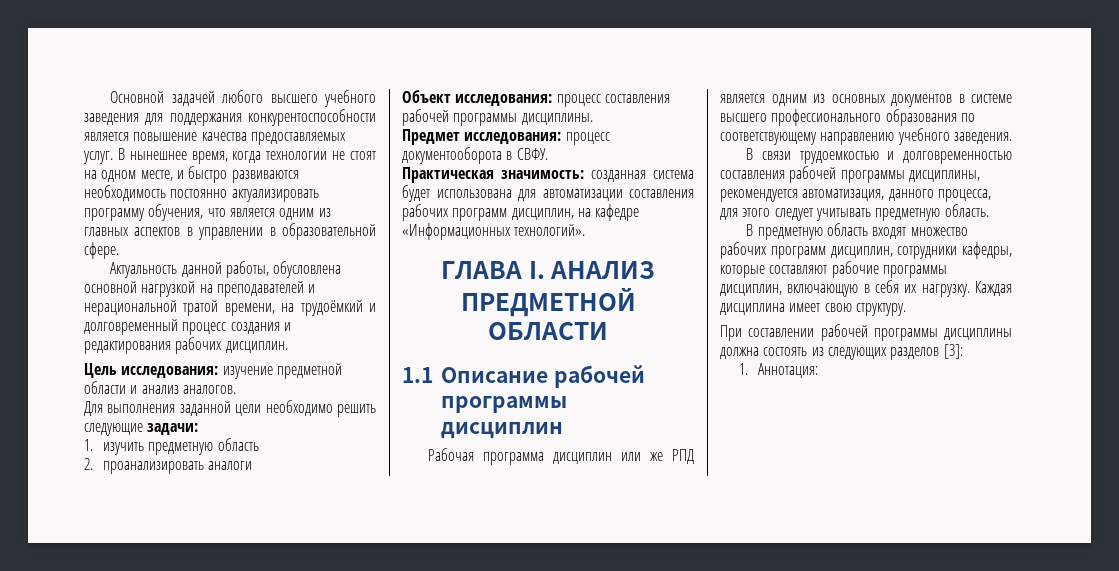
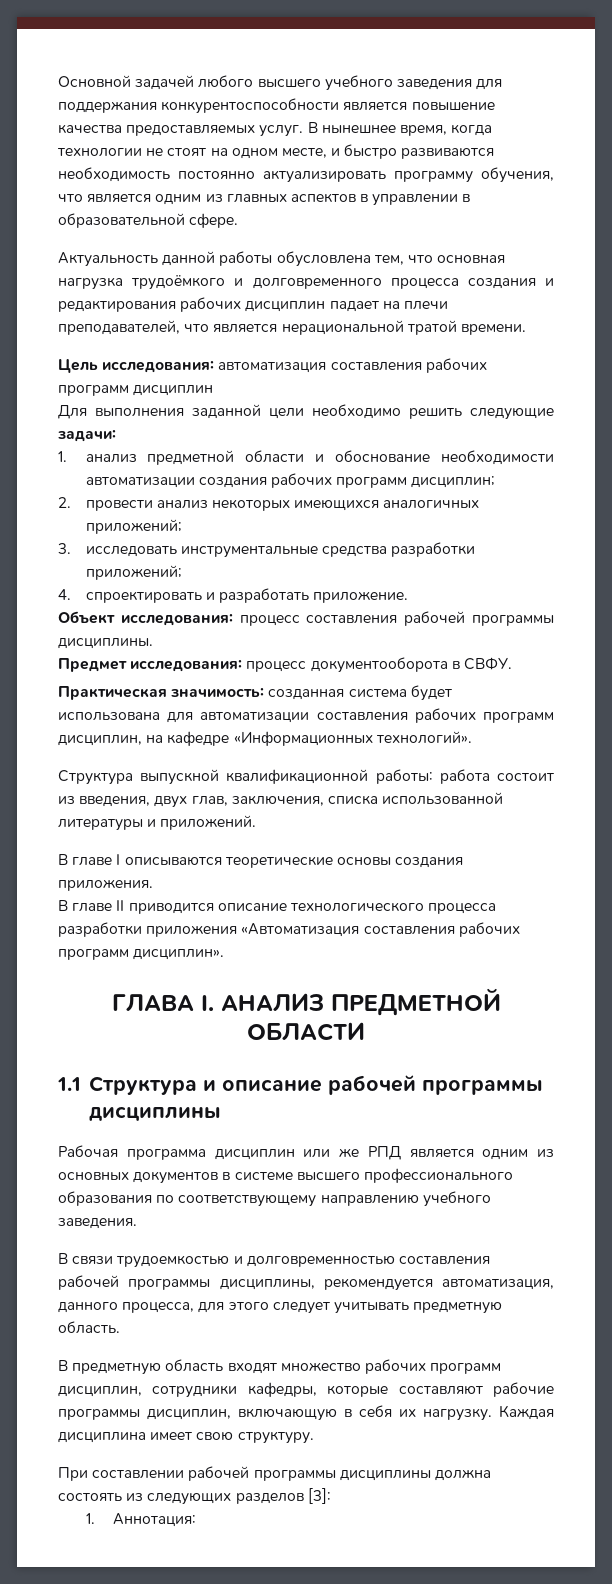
[226,261,342,278] [84,281,316,297] [84,300,376,316] [84,319,291,335] [84,337,288,354] [84,363,342,379] [84,381,236,394] работы, обусловлена основной нагрузкой на преподавателей и нерациональной тратой времени, на трудоёмкий и долговременный процесс создания и редактирования рабочих дисциплин. // Цель исследования: изучение предметной области и анализ аналогов. -> [219,251,506,267] [58,275,554,290] [58,297,448,312] [58,320,526,335] [58,358,487,373] [58,385,214,396] работы обусловлена тем, что основная нагрузка трудоёмкого и долговременного процесса создания и редактирования рабочих дисциплин падает на плечи преподавателей, что является нерациональной тратой времени. // Цель исследования: автоматизация составления рабочих программ дисциплин
[102,438,259,455] [84,458,253,474] изучить предметную область // 2. проанализировать аналоги -> [85,450,554,465] [85,473,496,488] [58,497,480,511] [85,519,182,534] [58,542,476,558] [85,565,182,580] [58,588,409,603] анализ предметной области и обоснование необходимости автоматизации создания рабочих программ дисциплин; // 2. провести анализ некоторых имеющихся аналогичных приложений; // 3. исследовать инструментальные средства разработки приложений; // 4. спроектировать и разработать приложение.
(586, 230) none -> [58,769,554,785] [58,792,504,808] [57,815,257,831] [58,854,464,868] [58,879,153,891] [58,900,497,914] [58,922,520,937] [58,949,225,960] // Структура выпускной квалификационной работы: работа состоит из введения, двух глав, заключения, списка использованной литературы и приложений. // В главе I описываются теоретические основы создания приложения. // В главе II приводится описание технологического процесса разработки приложения «Автоматизация составления рабочих программ дисциплин».
[441,365,645,388] [441,396,567,413] [441,422,563,439] Описание рабочей программы дисциплин -> [88,1075,543,1095] [88,1107,221,1121] Структура и описание рабочей программы дисциплины

